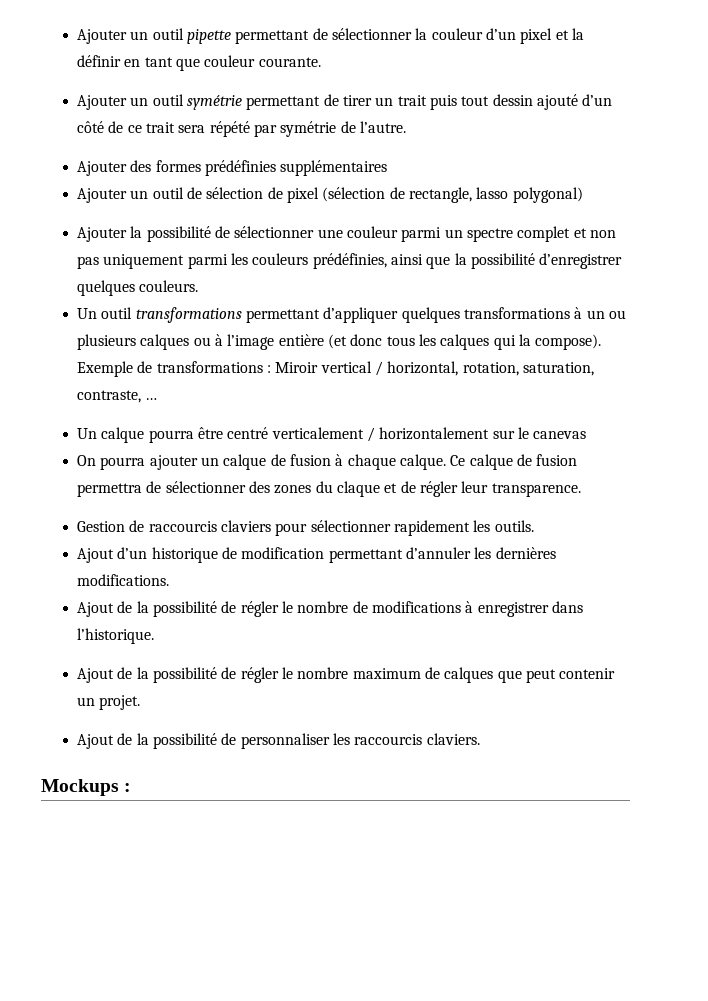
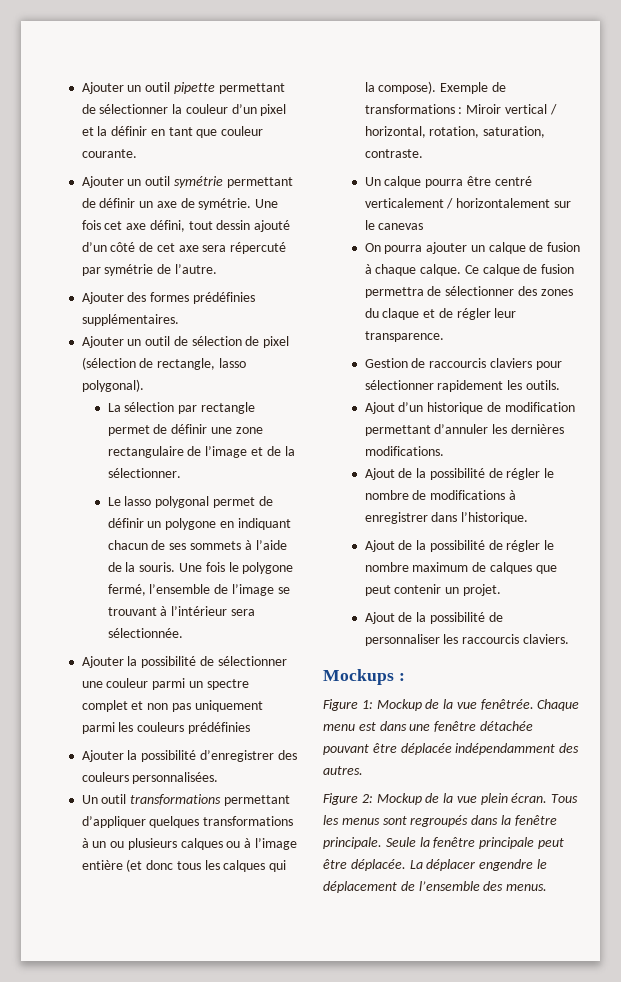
[343,95,457,110] tirer un trait puis -> [99,198,279,210] [81,220,185,232] définir un axe de symétrie. Une fois cet axe défini,
[127,121,250,137] ce trait sera répété -> [156,242,287,254] cet axe sera répercuté
[280,160,388,176] supplémentaires -> [81,314,179,326] supplémentaires.
[512,187,583,203] polygonal) -> [81,379,144,392] [107,402,256,414] [107,424,263,436] [107,446,295,458] [107,468,181,478] [107,496,273,508] [107,518,291,530] [107,540,287,550] [107,562,294,574] [107,584,290,596] [107,606,256,616] [107,628,183,638] polygonal). // La sélection par rectangle permet de définir une zone rectangulaire de l’image et de la sélectionner. // Le lasso polygonal permet de définir un polygone en indiquant chacun de ses sommets à l’aide de la souris. Une fois le polygone fermé, l’ensemble de l’image se trouvant à l’intérieur sera sélectionnée.
[312,253,623,269] [77,280,199,296] prédéfinies, ainsi que la possibilité d’enregistrer quelques couleurs. -> [187,722,250,734] [81,750,297,762] [81,772,219,784] prédéfinies // Ajouter la possibilité d’enregistrer des couleurs personnalisées.
[77,390,158,403] contraste, … -> [364,149,423,158] contraste.
(132, 787) none -> [323,699,580,711] [323,721,533,732] [323,743,580,755] [323,766,363,775] [323,793,579,805] [323,815,557,827] [323,837,564,849] [323,859,547,871] [323,881,548,893] // Figure 1: Mockup de la vue fenêtrée. Chaque menu est dans une fenêtre détachée pouvant être déplacée indépendamment des autres. // Figure 2: Mockup de la vue plein écran. Tous les menus sont regroupés dans la fenêtre principale. Seule la fenêtre principale peut être déplacée. La déplacer engendre le déplacement de l’ensemble des menus.

